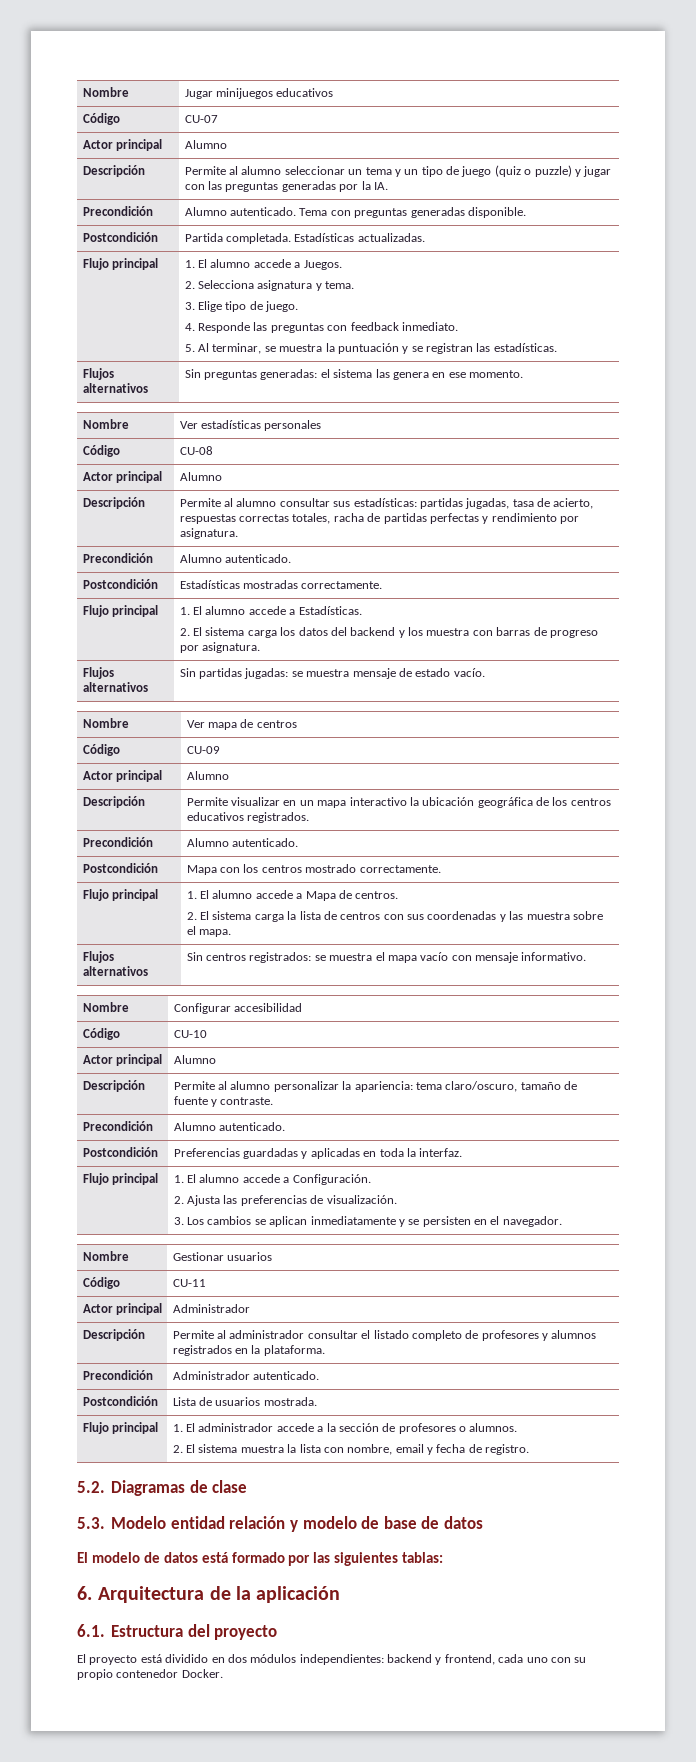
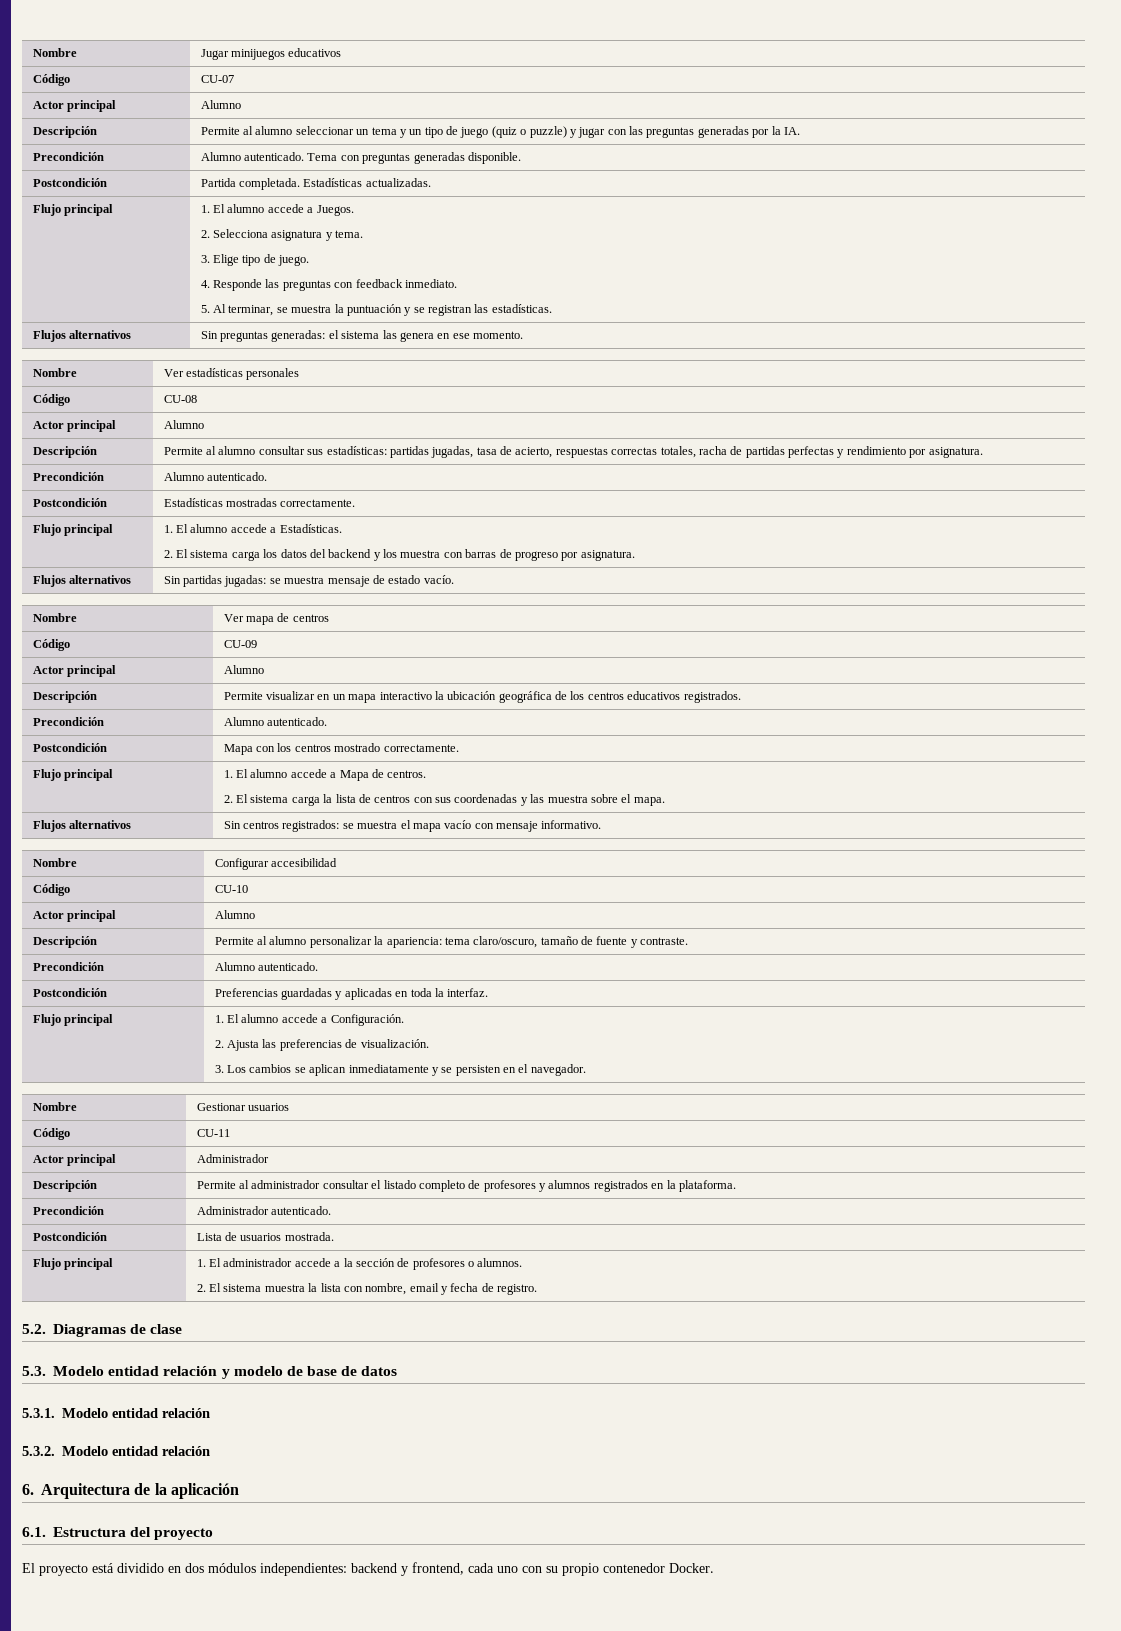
[77,1552,444,1566] El modelo de datos está formado por las siguientes tablas: -> [22,1408,210,1418] [22,1446,210,1456] 5.3.1. Modelo entidad relación // 5.3.2. Modelo entidad relación

